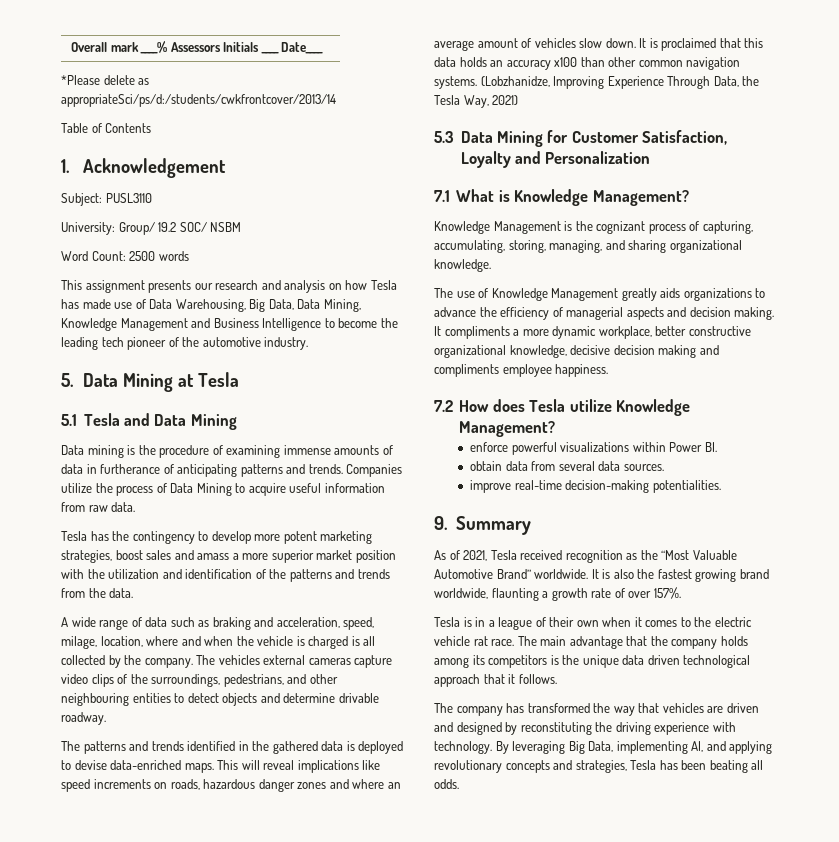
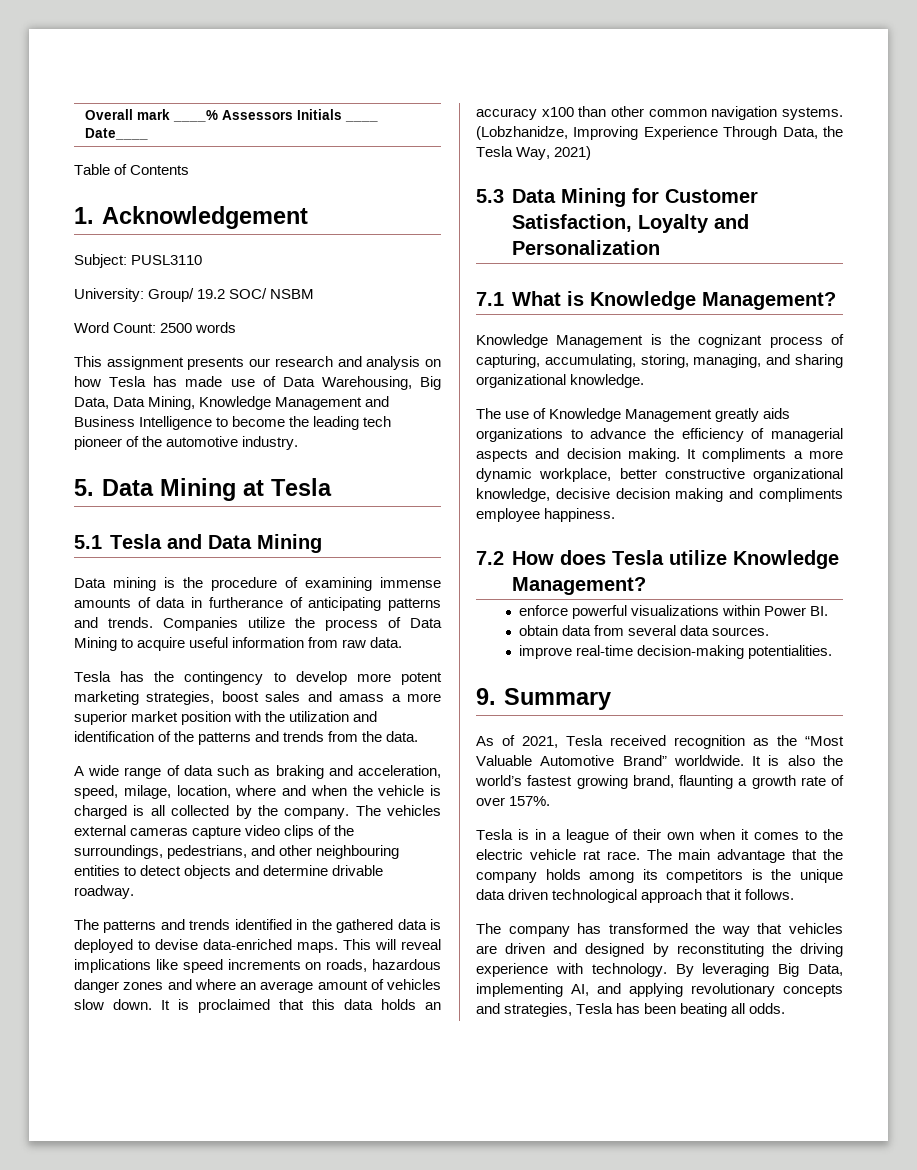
[61,75,150,85] [61,94,336,107] // *Please delete as appropriateSci/ps/d:/students/cwkfrontcover/2013/14 -> (149, 134) none
(655, 574) none -> [475,775,522,786] world’s
[739,569,769,579] [434,588,488,599] brand worldwide, -> [632,775,674,788] brand,

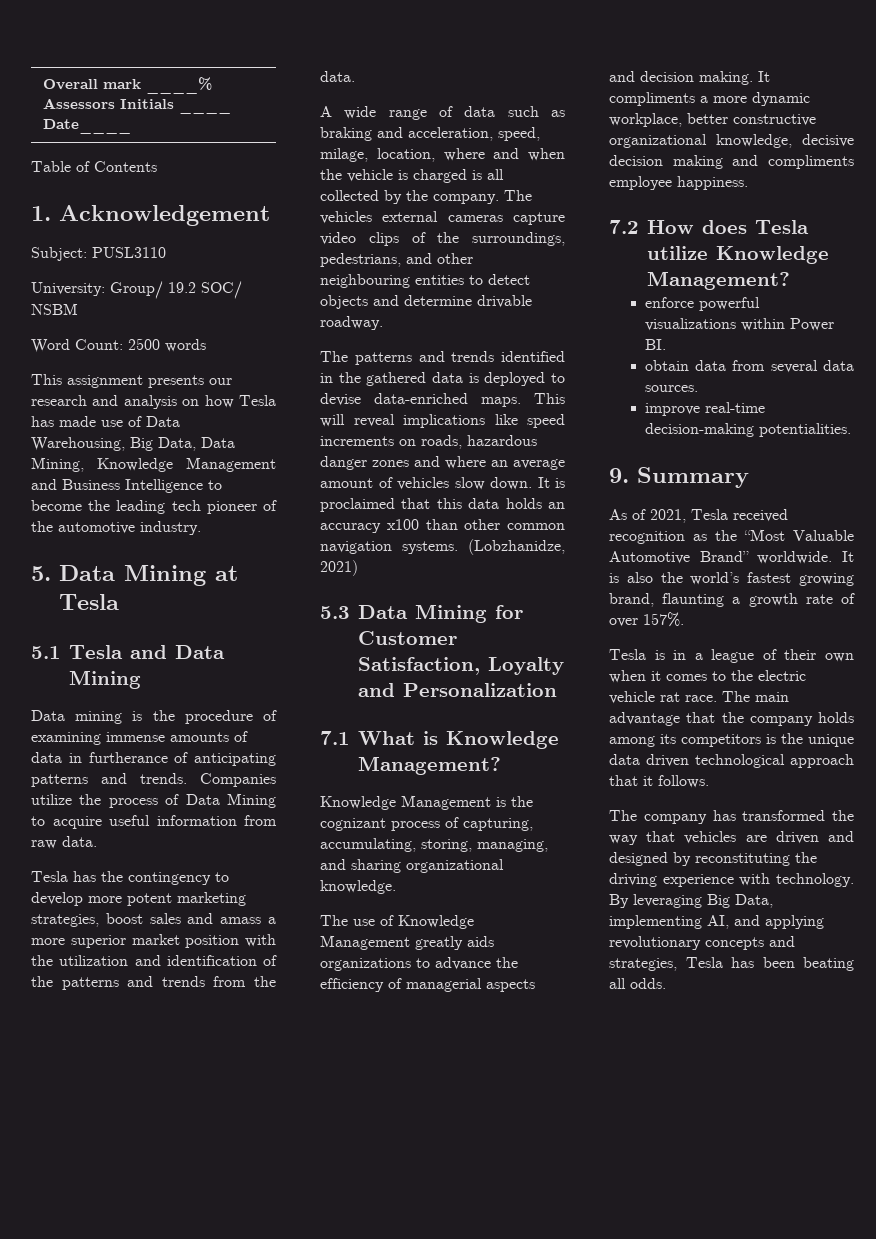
[573,126,843,140] [476,146,551,160] Improving Experience Through Data, the Tesla Way, -> (565, 547) none

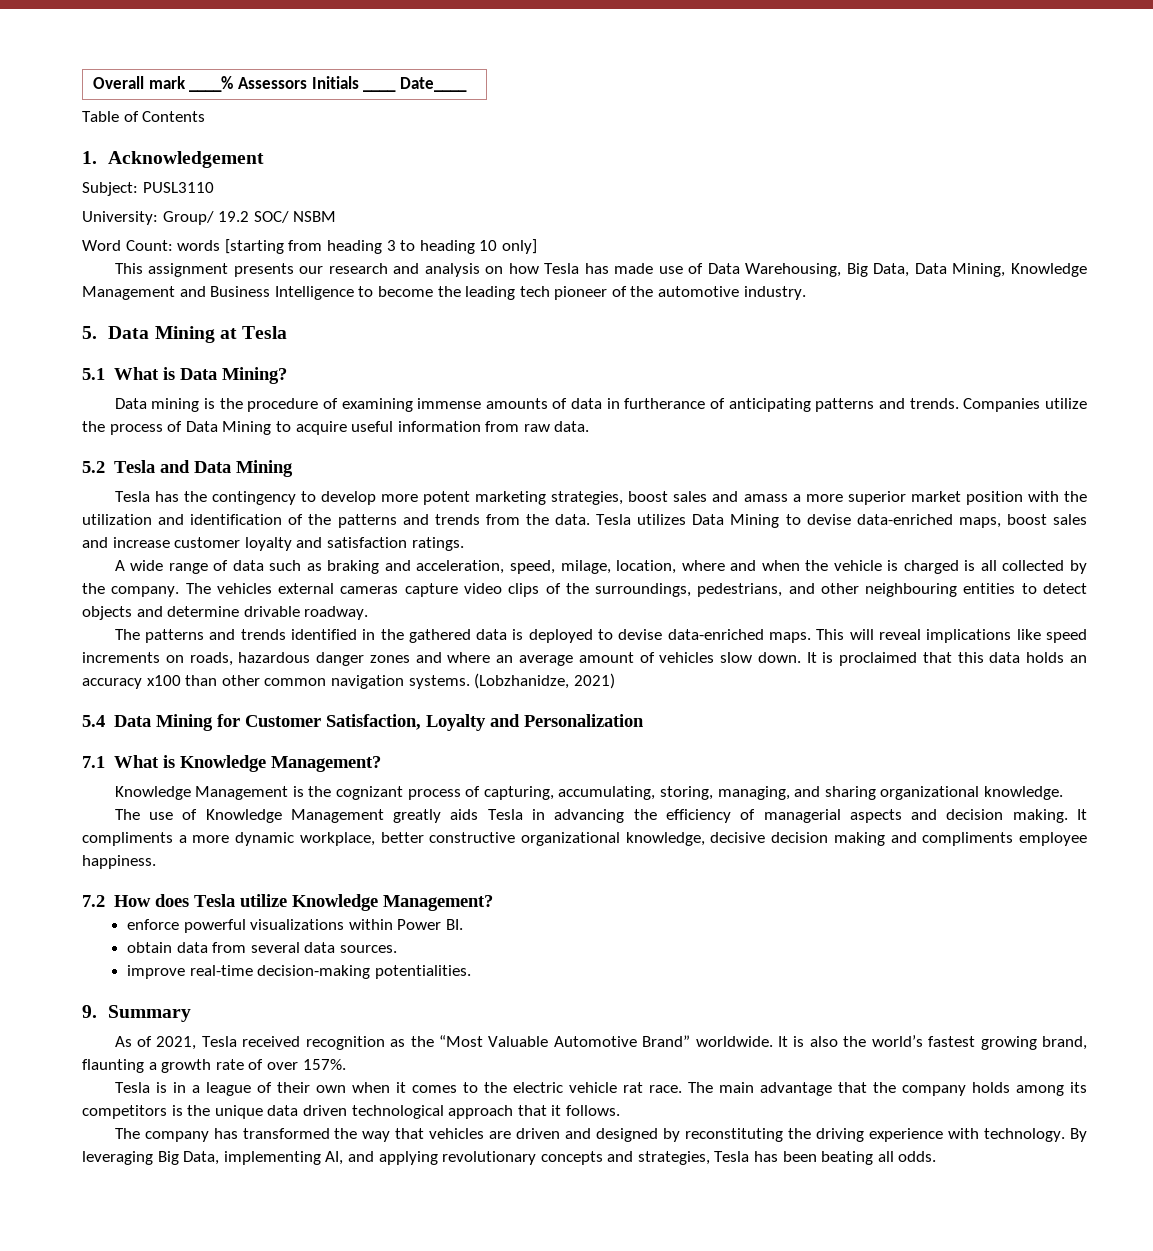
[128,338,160,350] 2500 -> (173, 245) none
(206, 345) none -> [224,239,537,254] [starting from heading 3 to heading 10 only]
[69,645,225,659] [69,670,141,689] Tesla and Data Mining -> [113,367,287,384] What is Data Mining?
(97, 841) none -> [82,460,293,477] // 5.2 Tesla and Data Mining
(355, 76) none -> [596,514,1088,528] [82,537,464,551] Tesla utilizes Data Mining to devise data-enriched maps, boost sales and increase customer loyalty and satisfaction ratings.
[320,606,350,619] 5.3 -> [82,715,105,727] 5.4
[320,957,491,971] organizations to advance -> [487,809,625,823] Tesla in advancing

